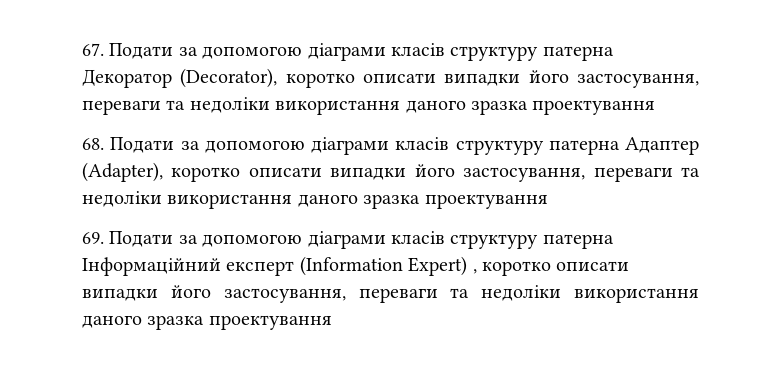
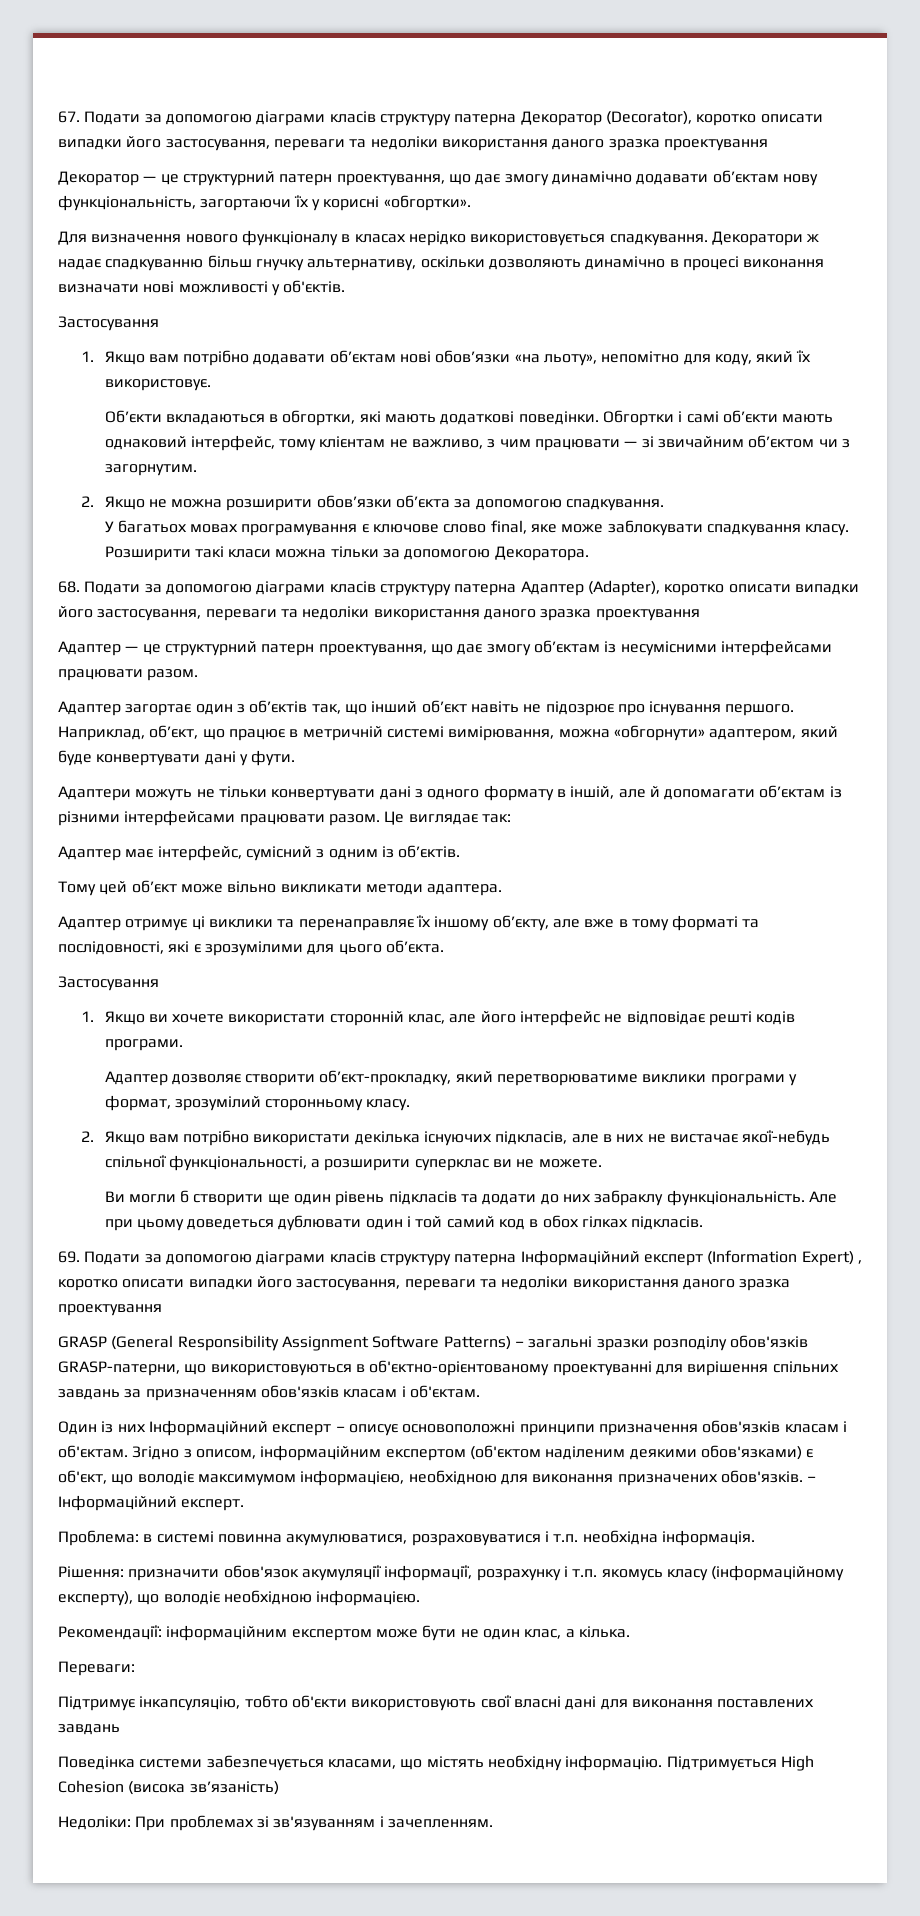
(656, 107) none -> [58,170,818,186] [58,195,471,211] [58,230,820,246] [58,255,825,271] [58,280,346,296] [58,316,159,331] [81,350,811,366] [104,379,211,391] [104,410,834,426] [104,435,850,451] [104,464,197,476] [81,495,665,511] [104,520,850,536] [104,546,589,561] // Декоратор — це структурний патерн проектування, що дає змогу динамічно додавати об’єктам нову функціональність, загортаючи їх у корисні «обгортки». // Для визначення нового функціоналу в класах нерідко використовується спадкування. Декоратори ж надає спадкуванню більш гнучку альтернативу, оскільки дозволяють динамічно в процесі виконання визначати нові можливості у об'єктів. // Застосування // 1. Якщо вам потрібно додавати об’єктам нові обов’язки «на льоту», непомітно для коду, який їх використовує. // Об’єкти вкладаються в обгортки, які мають додаткові поведінки. Обгортки і самі об’єкти мають однаковий інтерфейс, тому клієнтам не важливо, з чим працювати — зі звичайним об’єктом чи з загорнутим. // 2. Якщо не можна розширити обов’язки об’єкта за допомогою спадкування. // У багатьох мовах програмування є ключове слово final, яке може заблокувати спадкування класу. Розширити такі класи можна тільки за допомогою Декоратора.
(548, 201) none -> [58,640,832,656] [58,669,199,681] [58,700,795,716] [58,725,838,741] [58,750,296,766] [58,785,842,801] [58,810,511,826] [58,845,461,861] [58,880,503,896] [58,915,760,931] [58,940,444,956] [58,976,159,991] [81,1010,796,1026] [104,1039,183,1051] [104,1070,798,1086] [104,1095,411,1111] [81,1130,831,1146] [104,1155,602,1171] [104,1190,837,1206] [104,1215,704,1231] // Адаптер — це структурний патерн проектування, що дає змогу об’єктам із несумісними інтерфейсами працювати разом. // Адаптер загортає один з об’єктів так, що інший об’єкт навіть не підозрює про існування першого. Наприклад, об’єкт, що працює в метричній системі вимірювання, можна «обгорнути» адаптером, який буде конвертувати дані у фути. // Адаптери можуть не тільки конвертувати дані з одного формату в іншій, але й допомагати об’єктам із різними інтерфейсами працювати разом. Це виглядає так: // Адаптер має інтерфейс, сумісний з одним із об’єктів. // Тому цей об’єкт може вільно викликати методи адаптера. // Адаптер отримує ці виклики та перенаправляє їх іншому об’єкту, але вже в тому форматі та послідовності, які є зрозумілими для цього об’єкта. // Застосування // 1. Якщо ви хочете використати сторонній клас, але його інтерфейс не відповідає решті кодів програми. // Адаптер дозволяє створити об’єкт-прокладку, який перетворюватиме виклики програми у формат, зрозумілий сторонньому класу. // 2. Якщо вам потрібно використати декілька існуючих підкласів, але в них не вистачає якої-небудь спільної функціональності, а розширити суперклас ви не можете. // Ви могли б створити ще один рівень підкласів та додати до них забраклу функціональність. Але при цьому доведеться дублювати один і той самий код в обох гілках підкласів.
(332, 322) none -> [58,1335,809,1351] [58,1360,839,1376] [58,1385,480,1401] [58,1420,847,1436] [58,1445,814,1461] [58,1470,817,1486] [58,1495,245,1511] [58,1530,755,1546] [58,1565,845,1581] [58,1590,421,1606] [58,1625,630,1641] [58,1661,135,1676] [58,1695,815,1711] [58,1724,120,1735] [58,1755,814,1771] [58,1780,279,1795] [58,1815,493,1831] // GRASP (General Responsibility Assignment Software Patterns) – загальні зразки розподілу обов'язків GRASP-патерни, що використовуються в об'єктно-орієнтованому проектуванні для вирішення спільних завдань за призначенням обов'язків класам і об'єктам. // Один із них Інформаційний експерт – описує основоположні принципи призначення обов'язків класам і об'єктам. Згідно з описом, інформаційним експертом (об'єктом наділеним деякими обов'язками) є об'єкт, що володіє максимумом інформацією, необхідною для виконання призначених обов'язків. – Інформаційний експерт. // Проблема: в системі повинна акумулюватися, розраховуватися і т.п. необхідна інформація. // Рішення: призначити обов'язок акумуляції інформації, розрахунку і т.п. якомусь класу (інформаційному експерту), що володіє необхідною інформацією. // Рекомендації: інформаційним експертом може бути не один клас, а кілька. // Переваги: // Підтримує інкапсуляцію, тобто об'єкти використовують свої власні дані для виконання поставлених завдань // Поведінка системи забезпечується класами, що містять необхідну інформацію. Підтримується High Cohesion (висока зв’язаність) // Недоліки: При проблемах зі зв'язуванням і зачепленням.

